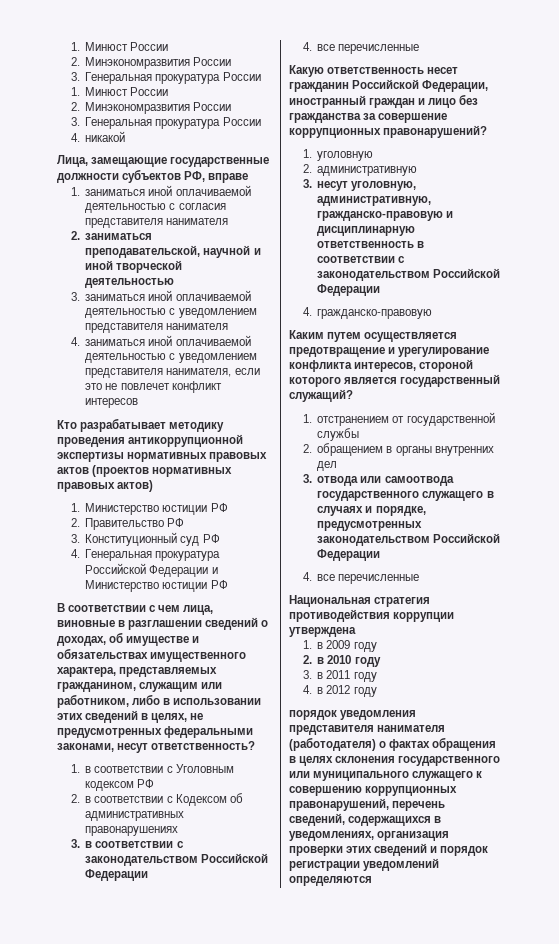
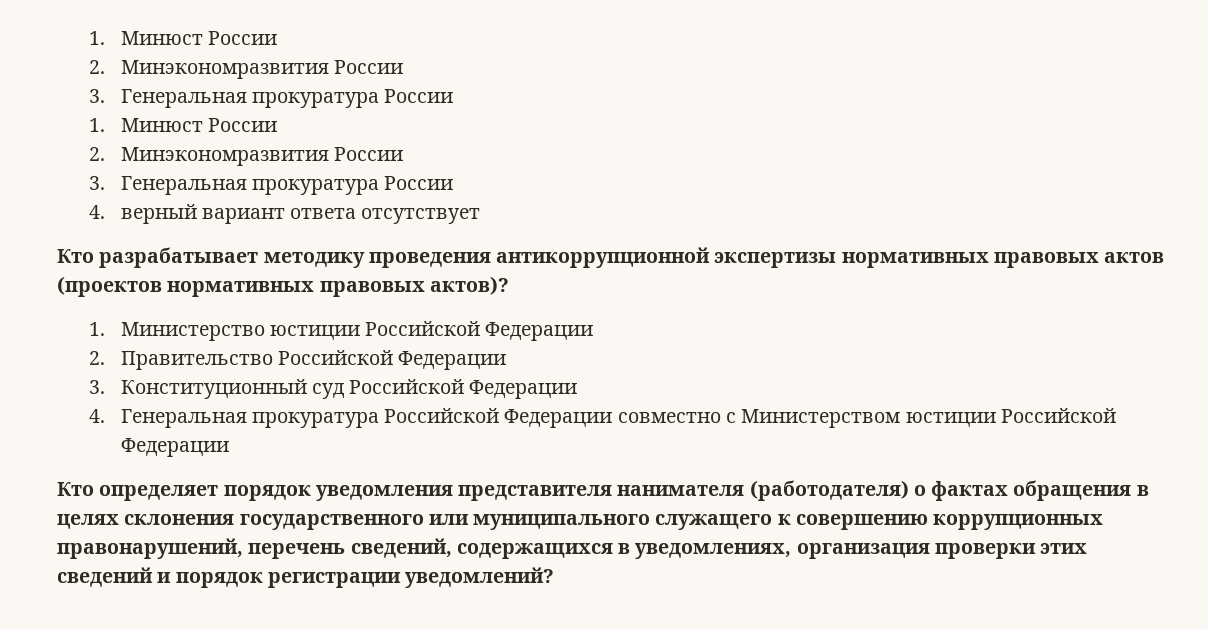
[85,131,126,142] [57,155,270,167] [57,169,249,183] [70,185,251,196] [85,203,226,213] [85,218,229,228] [70,231,153,240] [85,245,261,258] [85,260,183,273] [85,278,175,288] [70,290,251,301] [85,308,257,318] [85,323,229,333] [70,335,251,346] [85,353,257,363] [85,368,260,378] [85,381,222,393] [85,398,139,408] никакой // Лица, замещающие государственные должности субъектов РФ, вправе // 1. заниматься иной оплачиваемой деятельностью с согласия представителя нанимателя // 2. заниматься преподавательской, научной и иной творческой деятельностью // 3. заниматься иной оплачиваемой деятельностью с уведомлением представителя нанимателя // 4. заниматься иной оплачиваемой деятельностью с уведомлением представителя нанимателя, если это не повлечет конфликт интересов -> [120,204,481,224] верный вариант ответа отсутствует
[117,480,154,492] актов) -> [429,276,509,295] актов)?
[210,503,228,512] РФ -> [365,321,594,341] Российской Федерации
[167,518,185,527] РФ -> [277,350,507,370] Российской Федерации
[202,534,220,543] РФ -> [349,379,578,399] Российской Федерации
[211,567,218,574] [85,580,228,592] [57,603,214,615] [57,617,269,630] [57,632,200,646] [57,648,247,662] [57,667,218,677] [57,682,223,692] [57,694,262,708] [57,710,204,723] [57,726,254,738] [57,741,256,753] [70,764,234,773] [85,779,155,791] [70,793,243,806] [85,811,185,821] [85,826,179,836] [70,839,184,848] [85,853,269,866] [85,869,149,881] [302,42,420,54] [289,65,459,77] [289,79,489,92] [289,94,479,108] [289,113,448,123] [289,125,488,138] [302,149,374,161] [302,164,418,176] [302,179,417,191] [317,196,432,206] [317,211,454,221] [317,226,416,236] [317,241,425,248] [317,256,406,263] [317,268,501,281] [317,284,381,296] [302,307,433,319] [289,330,458,342] [289,347,490,357] [289,359,474,372] [289,374,501,387] [289,389,353,402] [302,412,495,426] [317,428,360,441] [302,443,494,456] [317,461,338,471] [302,474,454,486] [317,491,494,501] [317,506,426,516] [317,521,423,531] [317,533,501,546] [317,549,381,561] [302,572,420,584] [289,595,431,607] [289,609,455,622] [289,627,356,637] [302,640,377,652] [302,655,381,667] [302,670,377,682] [302,685,377,697] и Министерство юстиции РФ // В соответствии с чем лица, виновные в разглашении сведений о доходах, об имуществе и обязательствах имущественного характера, представляемых гражданином, служащим или работником, либо в использовании этих сведений в целях, не предусмотренных федеральными законами, несут ответственность? // 1. в соответствии с Уголовным кодексом РФ // 2. в соответствии с Кодексом об административных правонарушениях // 3. в соответствии с законодательством Российской Федерации // 4. все перечисленные // Какую ответственность несет гражданин Российской Федерации, иностранный граждан и лицо без гражданства за совершение коррупционных правонарушений? // 1. уголовную // 2. административную // 3. несут уголовную, административную, гражданско-правовую и дисциплинарную ответственность в соответствии с законодательством Российской Федерации // 4. гражданско-правовую // Каким путем осуществляется предотвращение и урегулирование конфликта интересов, стороной которого является государственный служащий? // 1. отстранением от государственной службы // 2. обращением в органы внутренних дел // 3. отвода или самоотвода государственного служащего в случаях и порядке, предусмотренных законодательством Российской Федерации // 4. все перечисленные // Национальная стратегия противодействия коррупции утверждена // 1. в 2009 году // 2. в 2010 году // 3. в 2011 году // 4. в 2012 году // -> [617,408,1116,428] [120,438,229,457] [57,482,219,501] совместно с Министерством юстиции Российской Федерации // Кто определяет
[363,858,440,871] [289,876,372,886] уведомлений определяются -> [405,567,555,588] уведомлений?

